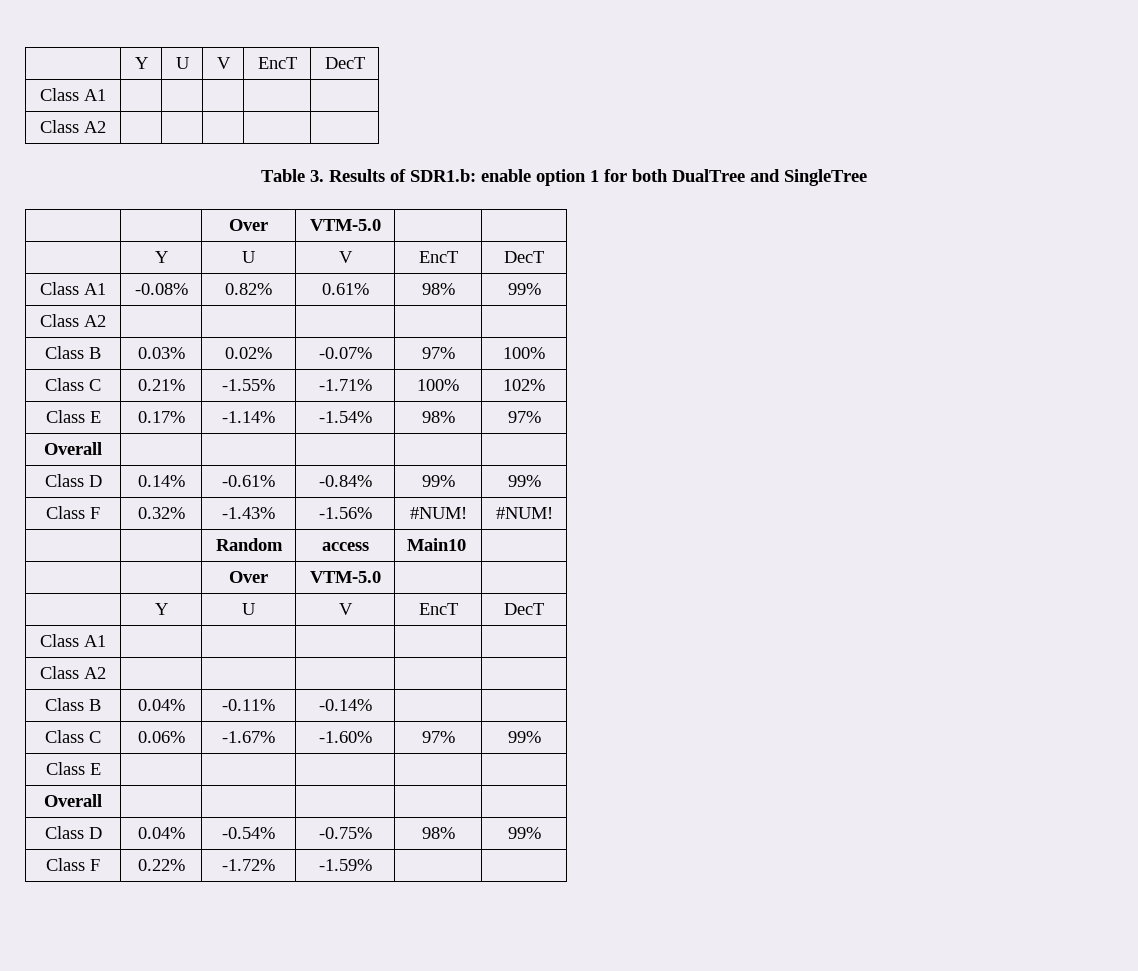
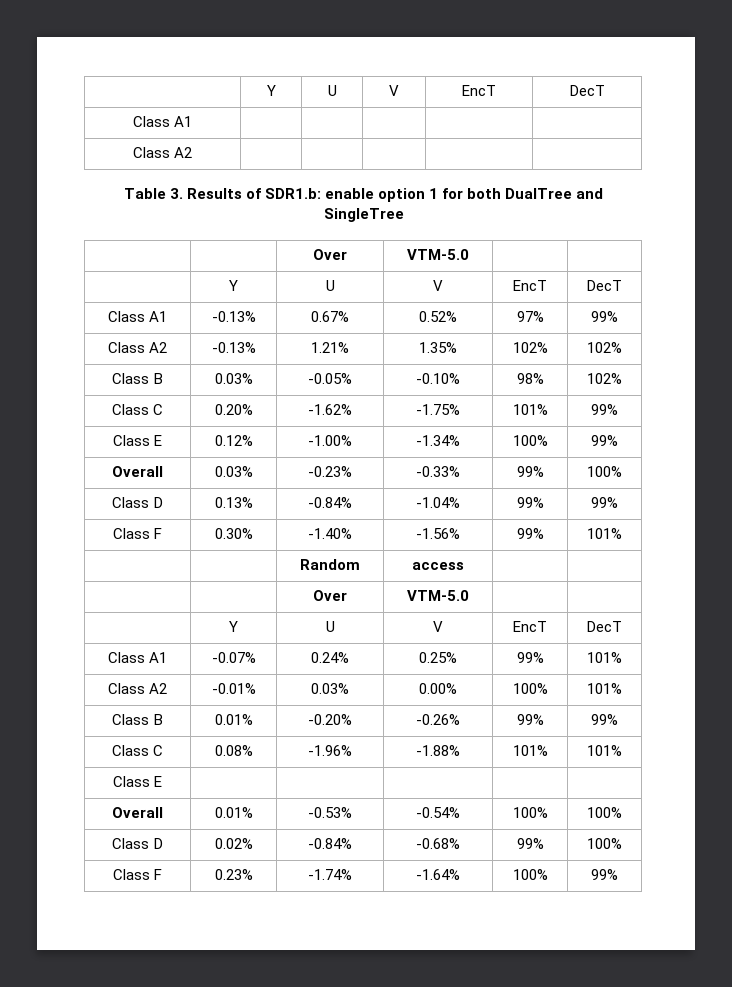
[134,283,188,295] [225,283,272,295] [321,283,369,295] [421,283,455,295] -0.08% | 0.82% | 0.61% | 98% -> [211,311,256,322] [311,311,349,322] [419,311,457,322] [516,311,544,322] -0.13% | 0.67% | 0.52% | 97%
[45,346,101,359] [137,347,185,359] [225,347,272,359] [318,347,372,359] [421,347,455,359] [503,347,545,359] [45,378,101,391] [137,379,185,391] [222,379,275,391] [318,379,372,391] [417,379,459,391] [503,379,545,391] [45,410,101,423] [137,411,185,423] [222,411,275,423] [318,411,372,423] [421,411,455,423] [507,411,541,423] [44,442,102,455] [44,474,102,487] [137,475,185,487] [222,475,275,487] [318,475,372,487] | | | | // Class B | 0.03% | 0.02% | -0.07% | 97% | 100% // Class C | 0.21% | -1.55% | -1.71% | 100% | 102% // Class E | 0.17% | -1.14% | -1.54% | 98% | 97% // Overall | | | | | // Class D | 0.14% | -0.61% | -0.84% -> [211,342,256,353] [311,342,349,353] [419,342,457,353] [512,342,548,353] [587,342,622,353] [112,373,163,384] [214,373,253,384] [308,373,352,384] [416,373,460,384] [516,373,544,384] [587,373,622,384] [111,404,164,415] [214,404,253,415] [308,404,352,415] [416,404,460,415] [512,404,548,415] [591,404,618,415] [112,435,163,446] [214,435,253,446] [308,435,352,446] [416,435,460,446] [512,435,548,446] [591,435,618,446] [112,466,163,477] [214,466,253,477] [308,466,352,477] [416,466,460,477] [516,466,544,477] [587,466,622,477] [112,497,163,508] [214,497,253,508] [308,497,352,508] [416,497,460,508] -0.13% | 1.21% | 1.35% | 102% | 102% // Class B | 0.03% | -0.05% | -0.10% | 98% | 102% // Class C | 0.20% | -1.62% | -1.75% | 101% | 99% // Class E | 0.12% | -1.00% | -1.34% | 100% | 99% // Overall | 0.03% | -0.23% | -0.33% | 99% | 100% // Class D | 0.13% | -0.84% | -1.04%
[137,507,185,519] [222,507,275,519] 0.32% | -1.43% -> [214,528,253,539] [308,528,352,539] 0.30% | -1.40%
[409,507,467,519] [495,507,553,519] #NUM! | #NUM! -> [516,528,544,539] [587,528,622,539] 99% | 101%
[407,538,467,551] [229,571,268,583] [309,571,381,583] [154,603,168,615] [242,603,255,615] [338,603,353,615] [418,603,458,615] [504,603,544,615] [40,634,106,647] [40,666,106,679] [45,698,101,711] [137,699,185,711] [222,699,275,711] [318,699,372,711] [45,730,101,743] [137,731,185,743] [222,731,275,743] [318,731,372,743] [421,731,455,743] [507,731,541,743] [45,762,101,775] [44,794,102,807] [44,826,102,839] [137,827,185,839] [222,827,275,839] [318,827,372,839] [421,827,455,839] [507,827,541,839] [46,858,100,871] [137,859,185,871] [222,859,275,871] [318,859,372,871] Main10 | // | | Over | VTM-5.0 | | // | Y | U | V | EncT | DecT // Class A1 | | | | | // Class A2 | | | | | // Class B | 0.04% | -0.11% | -0.14% | | // Class C | 0.06% | -1.67% | -1.60% | 97% | 99% // Class E | | | | | // Overall | | | | | // Class D | 0.04% | -0.54% | -0.75% | 98% | 99% // Class F | 0.22% | -1.72% | -1.59% | | -> [313,590,347,601] [407,590,469,601] [229,621,238,632] [325,621,335,632] [433,621,443,632] [513,621,547,632] [587,621,622,632] [107,652,168,663] [211,652,256,663] [311,652,349,663] [419,652,457,663] [516,652,544,663] [587,652,622,663] [107,683,168,694] [211,683,256,694] [311,683,349,694] [419,683,457,694] [512,683,548,694] [587,683,622,694] [112,714,163,725] [214,714,253,725] [308,714,352,725] [416,714,460,725] [516,714,544,725] [591,714,618,725] [111,745,164,756] [214,745,253,756] [308,745,352,756] [416,745,460,756] [512,745,548,756] [587,745,622,756] [112,776,163,787] [112,807,163,818] [214,807,253,818] [308,807,352,818] [416,807,460,818] [512,807,548,818] [587,807,622,818] [112,838,163,849] [214,838,253,849] [308,838,352,849] [416,838,460,849] [516,838,544,849] [587,838,622,849] [112,869,163,880] [214,869,253,880] [308,869,352,880] [416,869,460,880] [512,869,548,880] [591,869,618,880] | // | | Over | VTM-5.0 | | // | Y | U | V | EncT | DecT // Class A1 | -0.07% | 0.24% | 0.25% | 99% | 101% // Class A2 | -0.01% | 0.03% | 0.00% | 100% | 101% // Class B | 0.01% | -0.20% | -0.26% | 99% | 99% // Class C | 0.08% | -1.96% | -1.88% | 101% | 101% // Class E | | | | | // Overall | 0.01% | -0.53% | -0.54% | 100% | 100% // Class D | 0.02% | -0.84% | -0.68% | 99% | 100% // Class F | 0.23% | -1.74% | -1.64% | 100% | 99%

